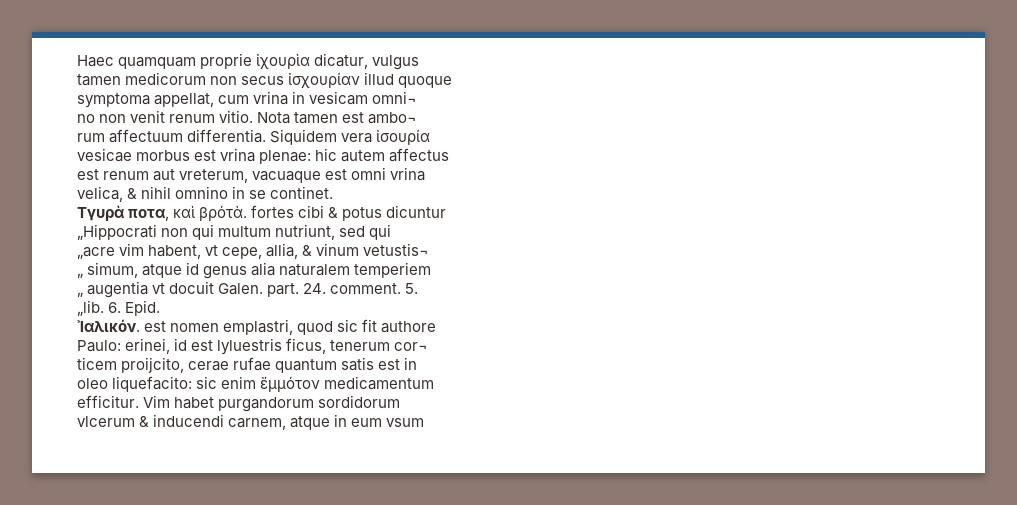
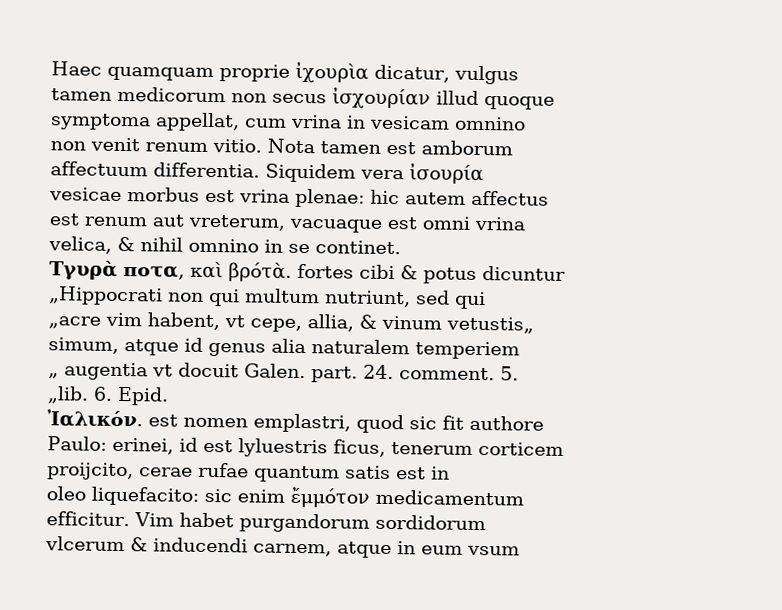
[372,91,418,104] [77,114,95,123] omni¬ // no -> [454,116,526,131] omnino //
[368,112,418,124] [77,133,105,142] ambo¬ // rum -> [421,140,513,156] amborum //
[363,243,430,256] [77,273,83,278] vetustis¬ // „ -> [446,316,534,334] vetustis„ //
[394,342,429,351] [77,357,117,370] cor¬ // ticem -> [477,441,564,456] corticem //

